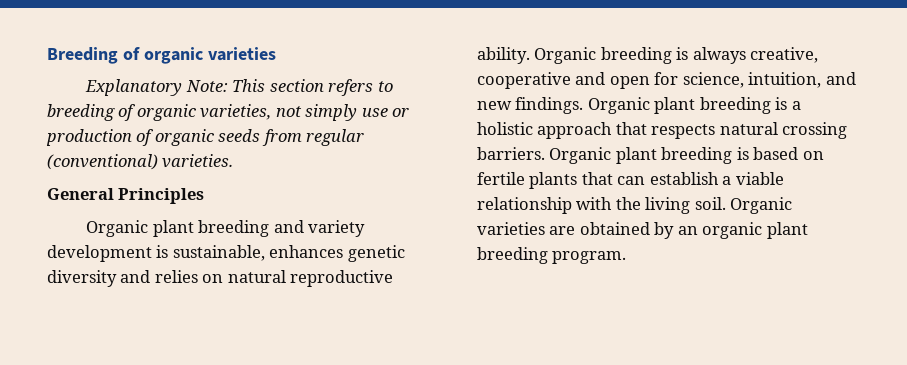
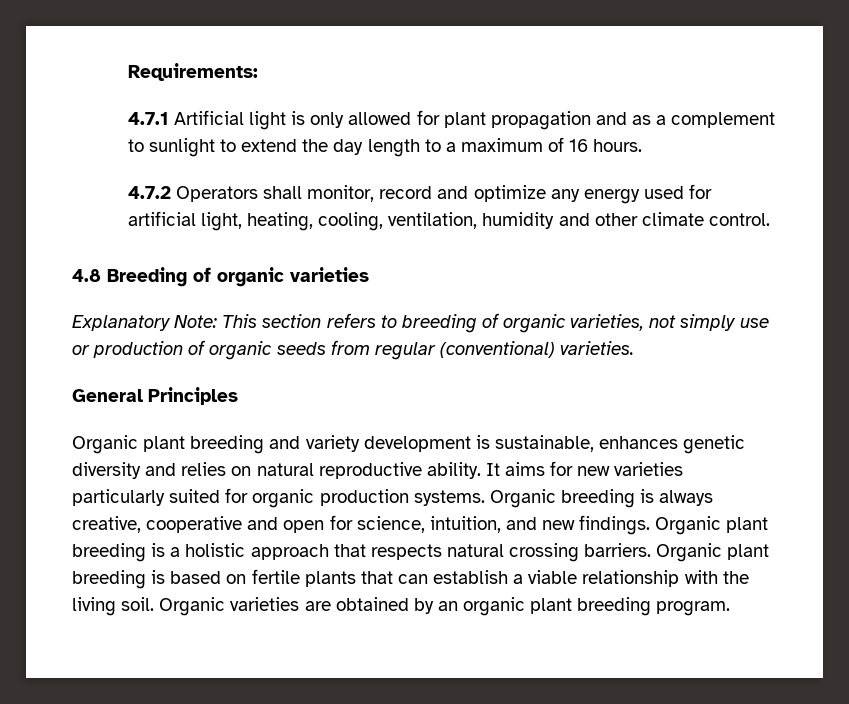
(47, 55) none -> [127,63,258,81] [127,110,776,130] [127,137,643,157] [127,184,713,204] [127,211,770,231] [72,269,101,282] Requirements: // 4.7.1 Artificial light is only allowed for plant propagation and as a complement to sunlight to extend the day length to a maximum of 16 hours. // 4.7.2 Operators shall monitor, record and optimize any energy used for artificial light, heating, cooling, ventilation, humidity and other climate control. // 4.8
(530, 55) none -> [485,461,684,476] [72,488,485,508] It aims for new varieties particularly suited for organic production systems.

